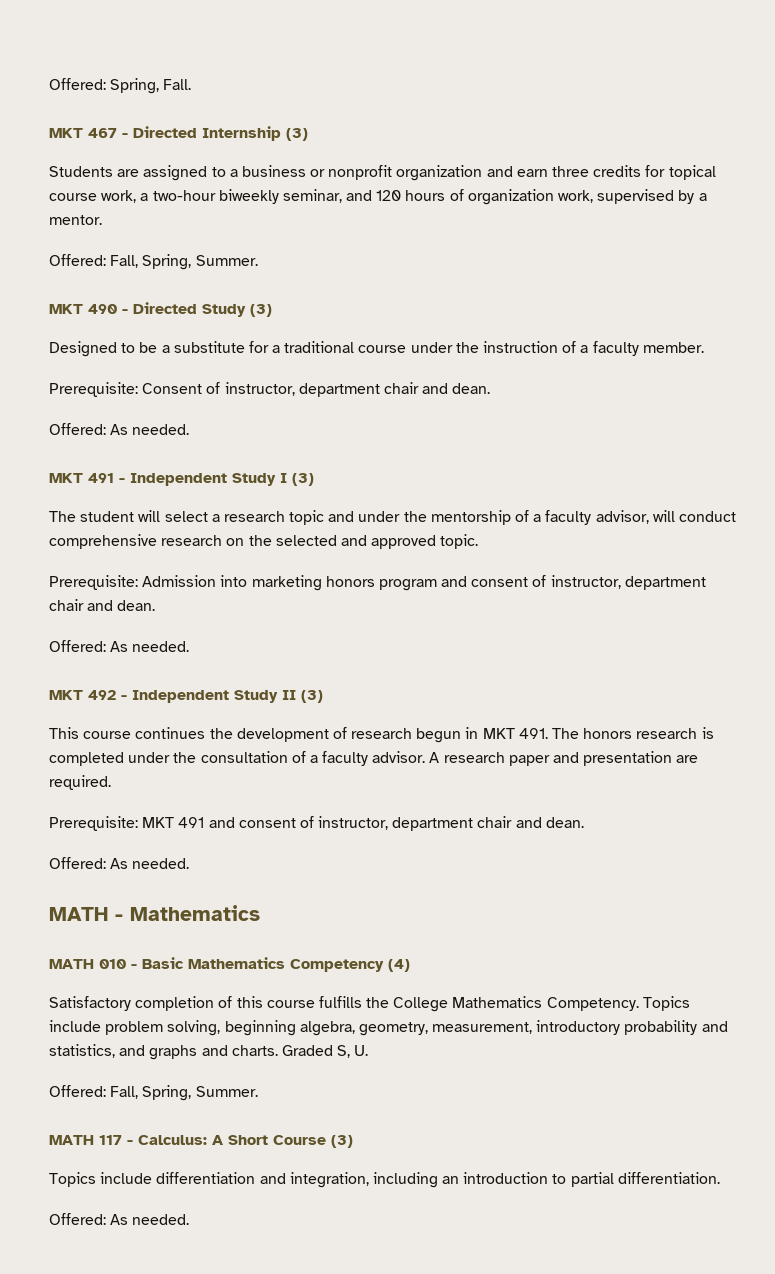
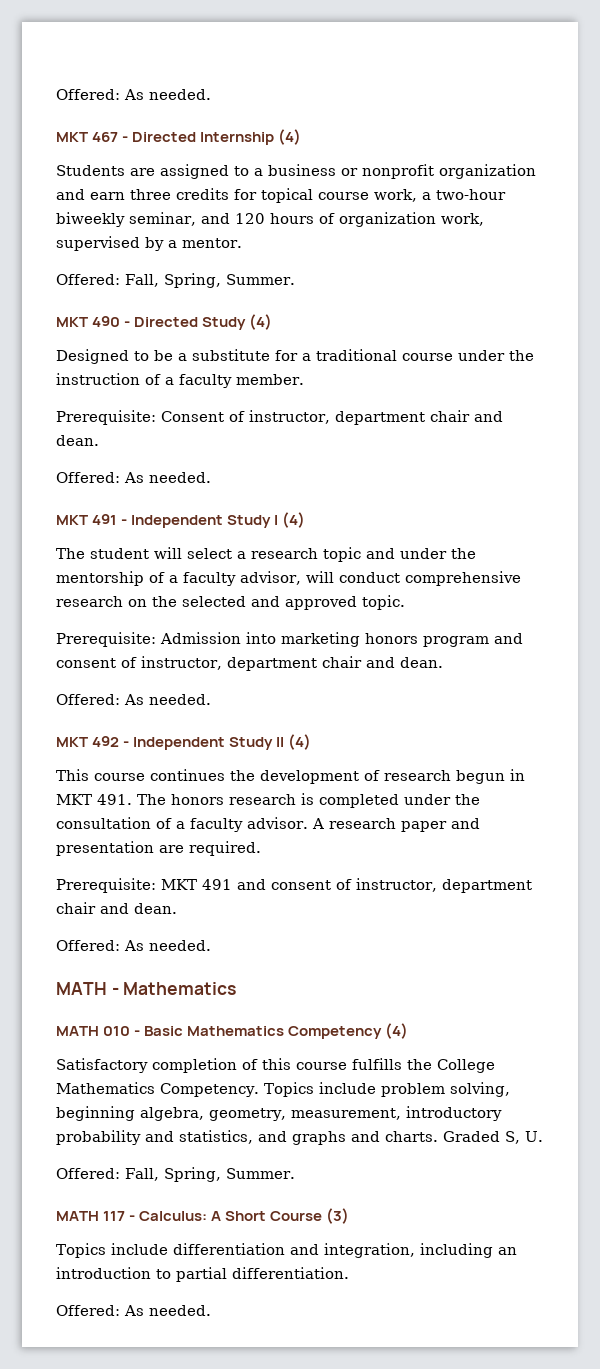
[49,78,192,94] Offered: Spring, Fall. -> [56,89,211,100] Offered: As needed.
[286,128,308,141] (3) -> [278,129,302,145] (4)
[250,304,272,317] (3) -> [249,314,273,330] (4)
[292,473,314,486] (3) -> [282,512,306,528] (4)
[301,690,323,703] (3) -> [288,734,312,750] (4)

